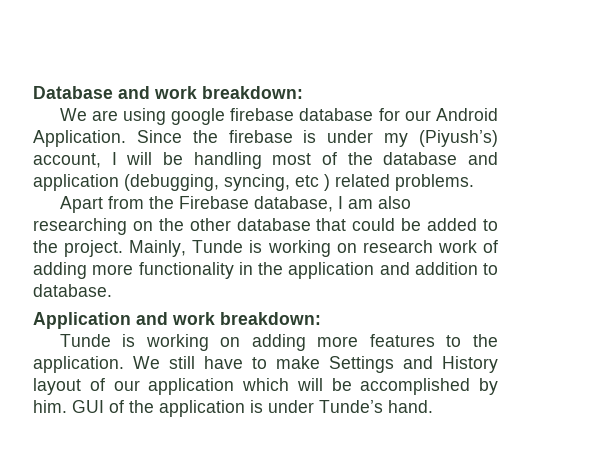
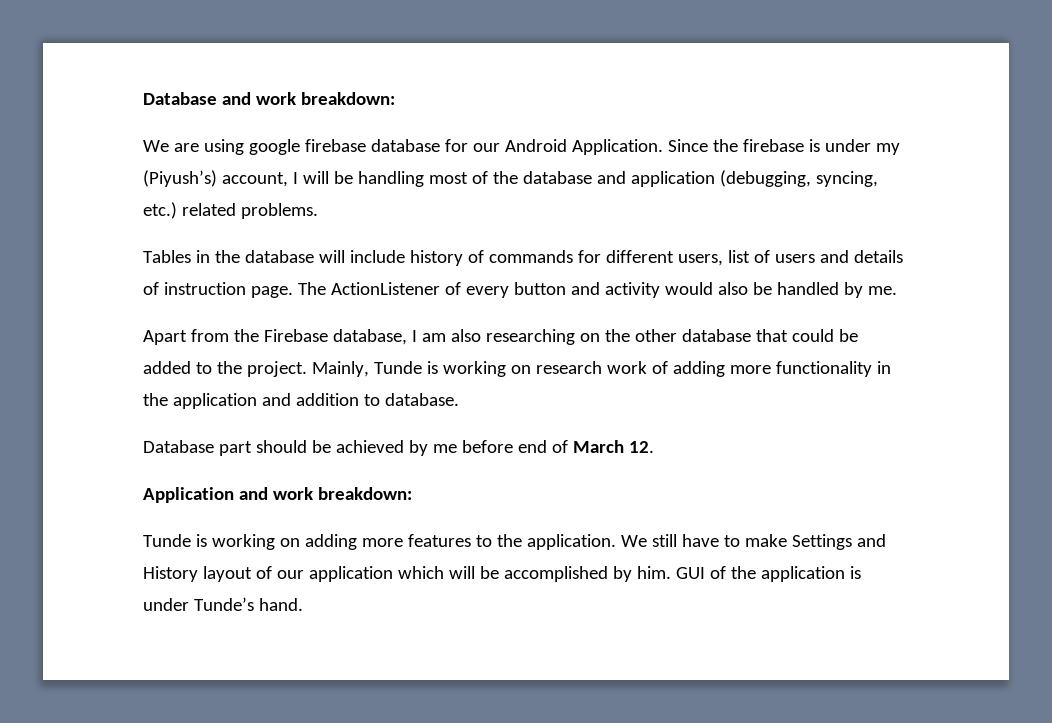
[295,174,330,191] etc ) -> [143,202,177,219] etc.)
(474, 182) none -> [143,250,903,266] [143,282,897,298] // Tables in the database will include history of commands for different users, list of users and details of instruction page. The ActionListener of every button and activity would also be handled by me.
(112, 290) none -> [143,440,654,456] // Database part should be achieved by me before end of March 12.

